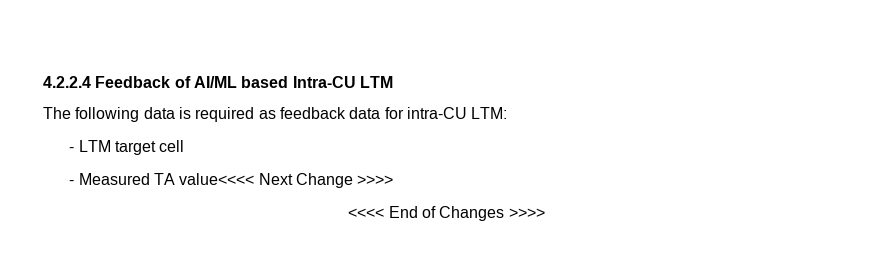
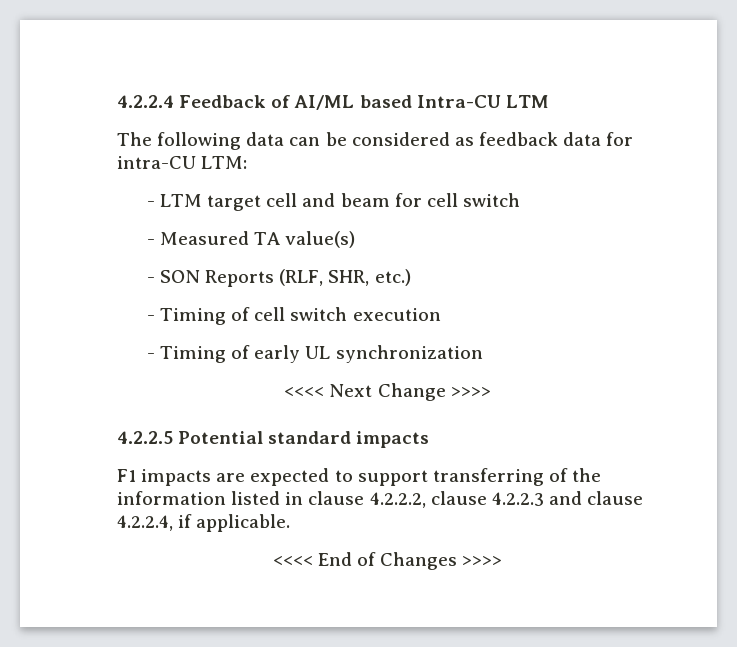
[178,107,255,122] is required -> [289,132,450,146] can be considered
[69,173,394,188] // - Measured TA value<<<< Next Change >>>> -> [302,193,520,207] [146,231,356,248] [146,269,411,287] [146,307,441,325] [146,345,483,363] [284,383,491,401] [117,431,430,448] [117,468,602,486] [117,491,644,508] [117,514,291,532] and beam for cell switch // - Measured TA value(s) // - SON Reports (RLF, SHR, etc.) // - Timing of cell switch execution // - Timing of early UL synchronization // <<<< Next Change >>>> // 4.2.2.5 Potential standard impacts // F1 impacts are expected to support transferring of the information listed in clause 4.2.2.2, clause 4.2.2.3 and clause 4.2.2.4, if applicable.

